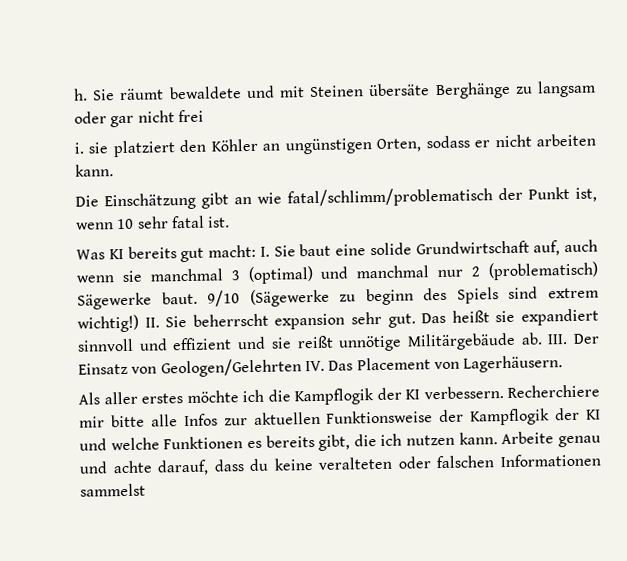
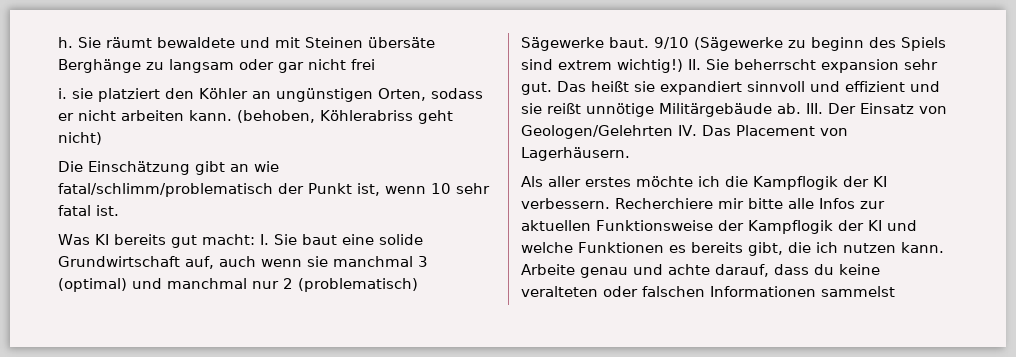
(114, 170) none -> [237,110,453,124] [58,132,102,145] (behoben, Köhlerabriss geht nicht)

